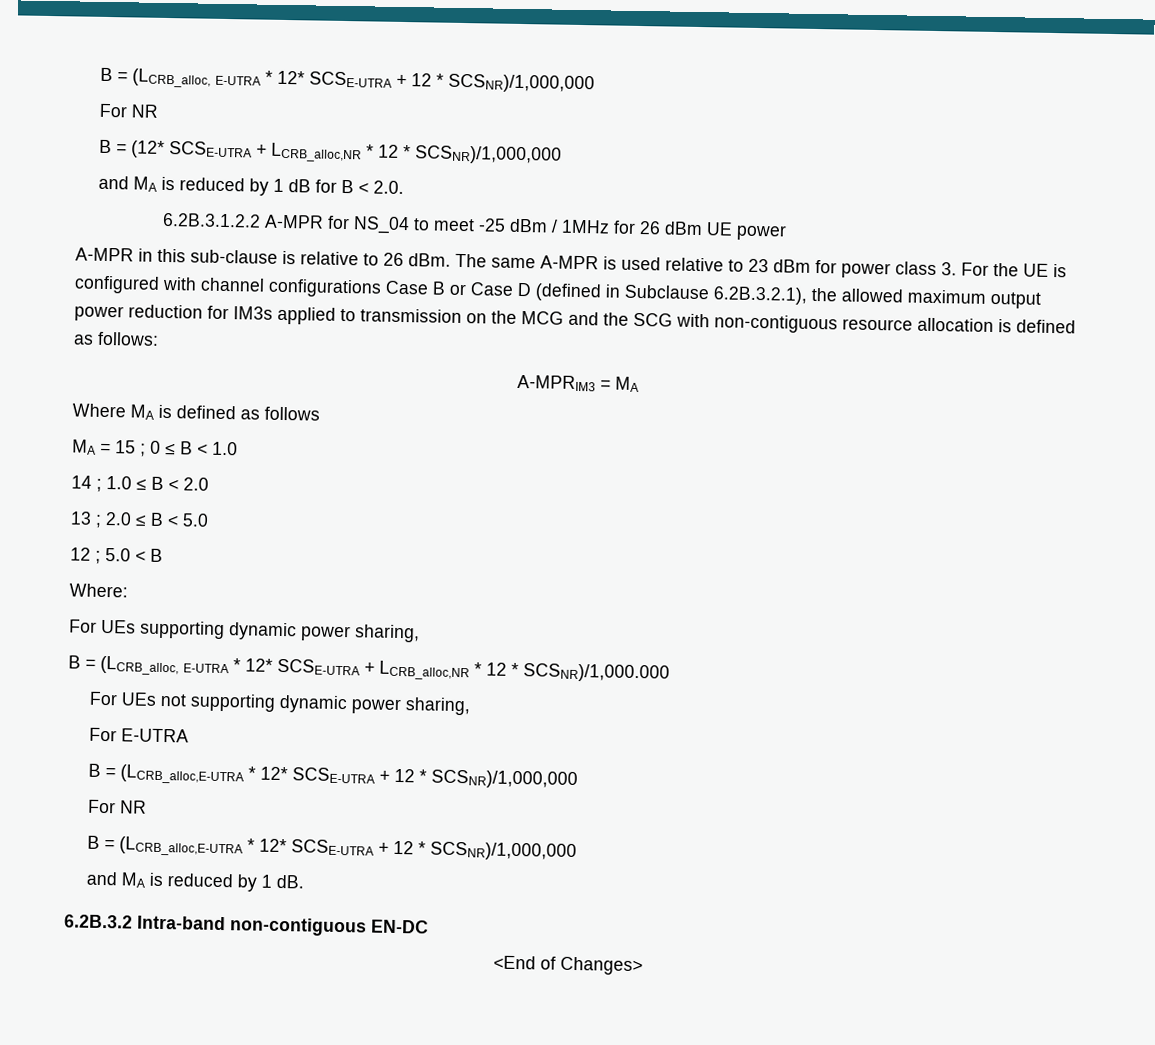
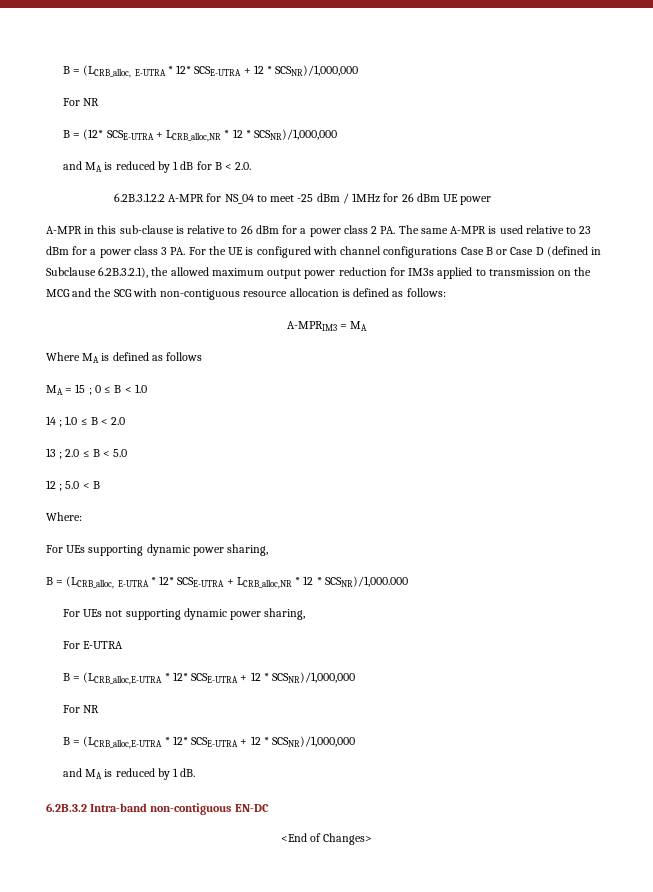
[408,253,451,267] dBm. -> [255,225,396,237] dBm for a power class 2 PA.
[841,261,957,279] power class 3. -> [90,246,186,258] a power class 3 PA.

